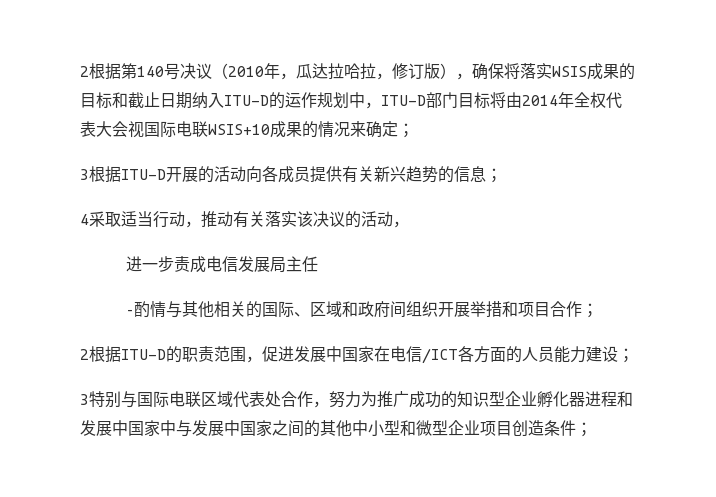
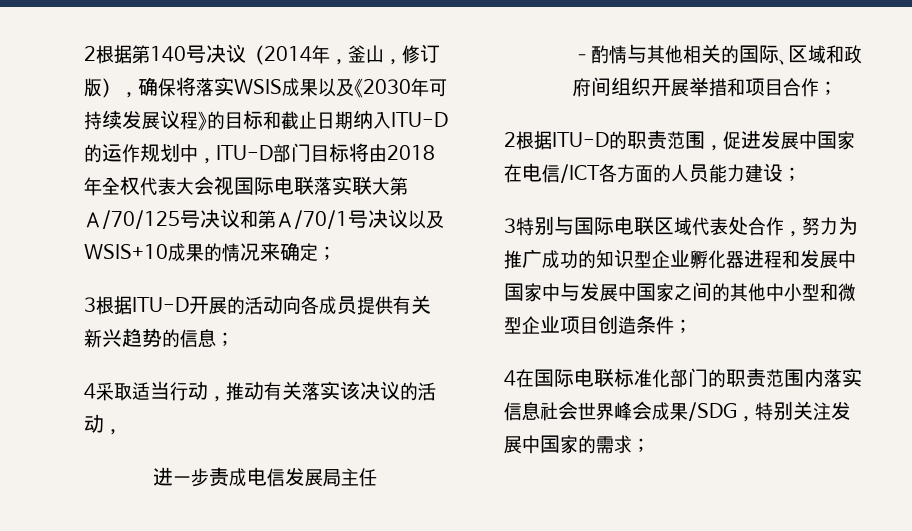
[228,63,376,80] 2010年，瓜达拉哈拉 -> [264,45,384,65] 2014年，釜山
(619, 71) none -> [318,78,447,98] [84,110,207,131] 以及《2030年可持续发展议程》
[522,95,558,106] 2014 -> [387,145,435,160] 2018
(208, 129) none -> [314,176,408,196] [84,209,444,229] 落实联大第А/70/125号决议和第А/70/1号决议以及
(592, 429) none -> [504,368,862,388] [504,401,851,422] [504,435,650,454] // 4在国际电联标准化部门的职责范围内落实信息社会世界峰会成果/SDG，特别关注发展中国家的需求；

